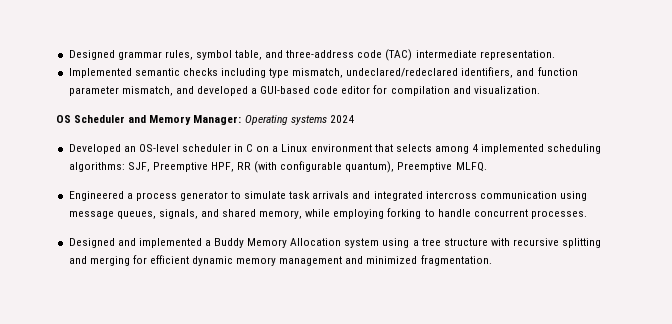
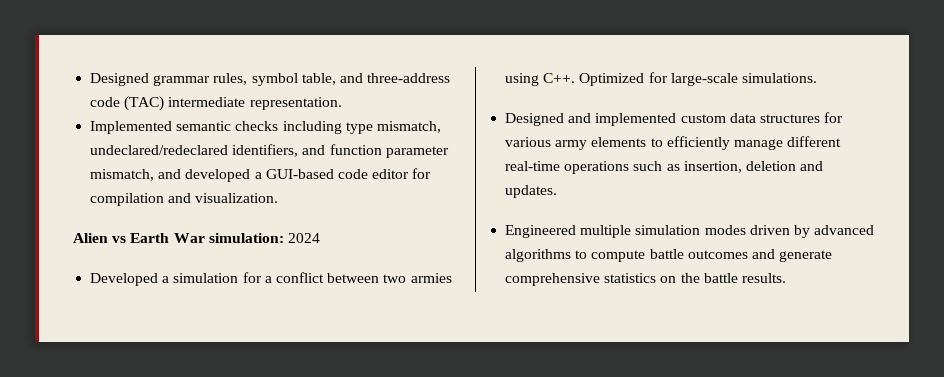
[56,115,354,125] [68,144,602,154] [68,161,487,173] [68,191,587,201] [68,208,587,219] [68,238,602,248] [68,255,492,266] OS Scheduler and Memory Manager: Operating systems 2024 // Developed an OS-level scheduler in C on a Linux environment that selects among 4 implemented scheduling algorithms: SJF, Preemptive HPF, RR (with configurable quantum), Preemptive MLFQ. // Engineered a process generator to simulate task arrivals and integrated intercross communication using message queues, signals, and shared memory, while employing forking to handle concurrent processes. // Designed and implemented a Buddy Memory Allocation system using a tree structure with recursive splitting and merging for efficient dynamic memory management and minimized fragmentation. -> [73,233,320,243] [90,272,452,286] [505,72,817,86] [505,112,844,126] [505,136,842,150] [505,161,824,174] [505,185,558,198] [505,225,875,238] [505,249,833,262] [505,273,786,286] Alien vs Earth War simulation: 2024 // Developed a simulation for a conflict between two armies using C++. Optimized for large-scale simulations. // Designed and implemented custom data structures for various army elements to efficiently manage different real-time operations such as insertion, deletion and updates. // Engineered multiple simulation modes driven by advanced algorithms to compute battle outcomes and generate comprehensive statistics on the battle results.

